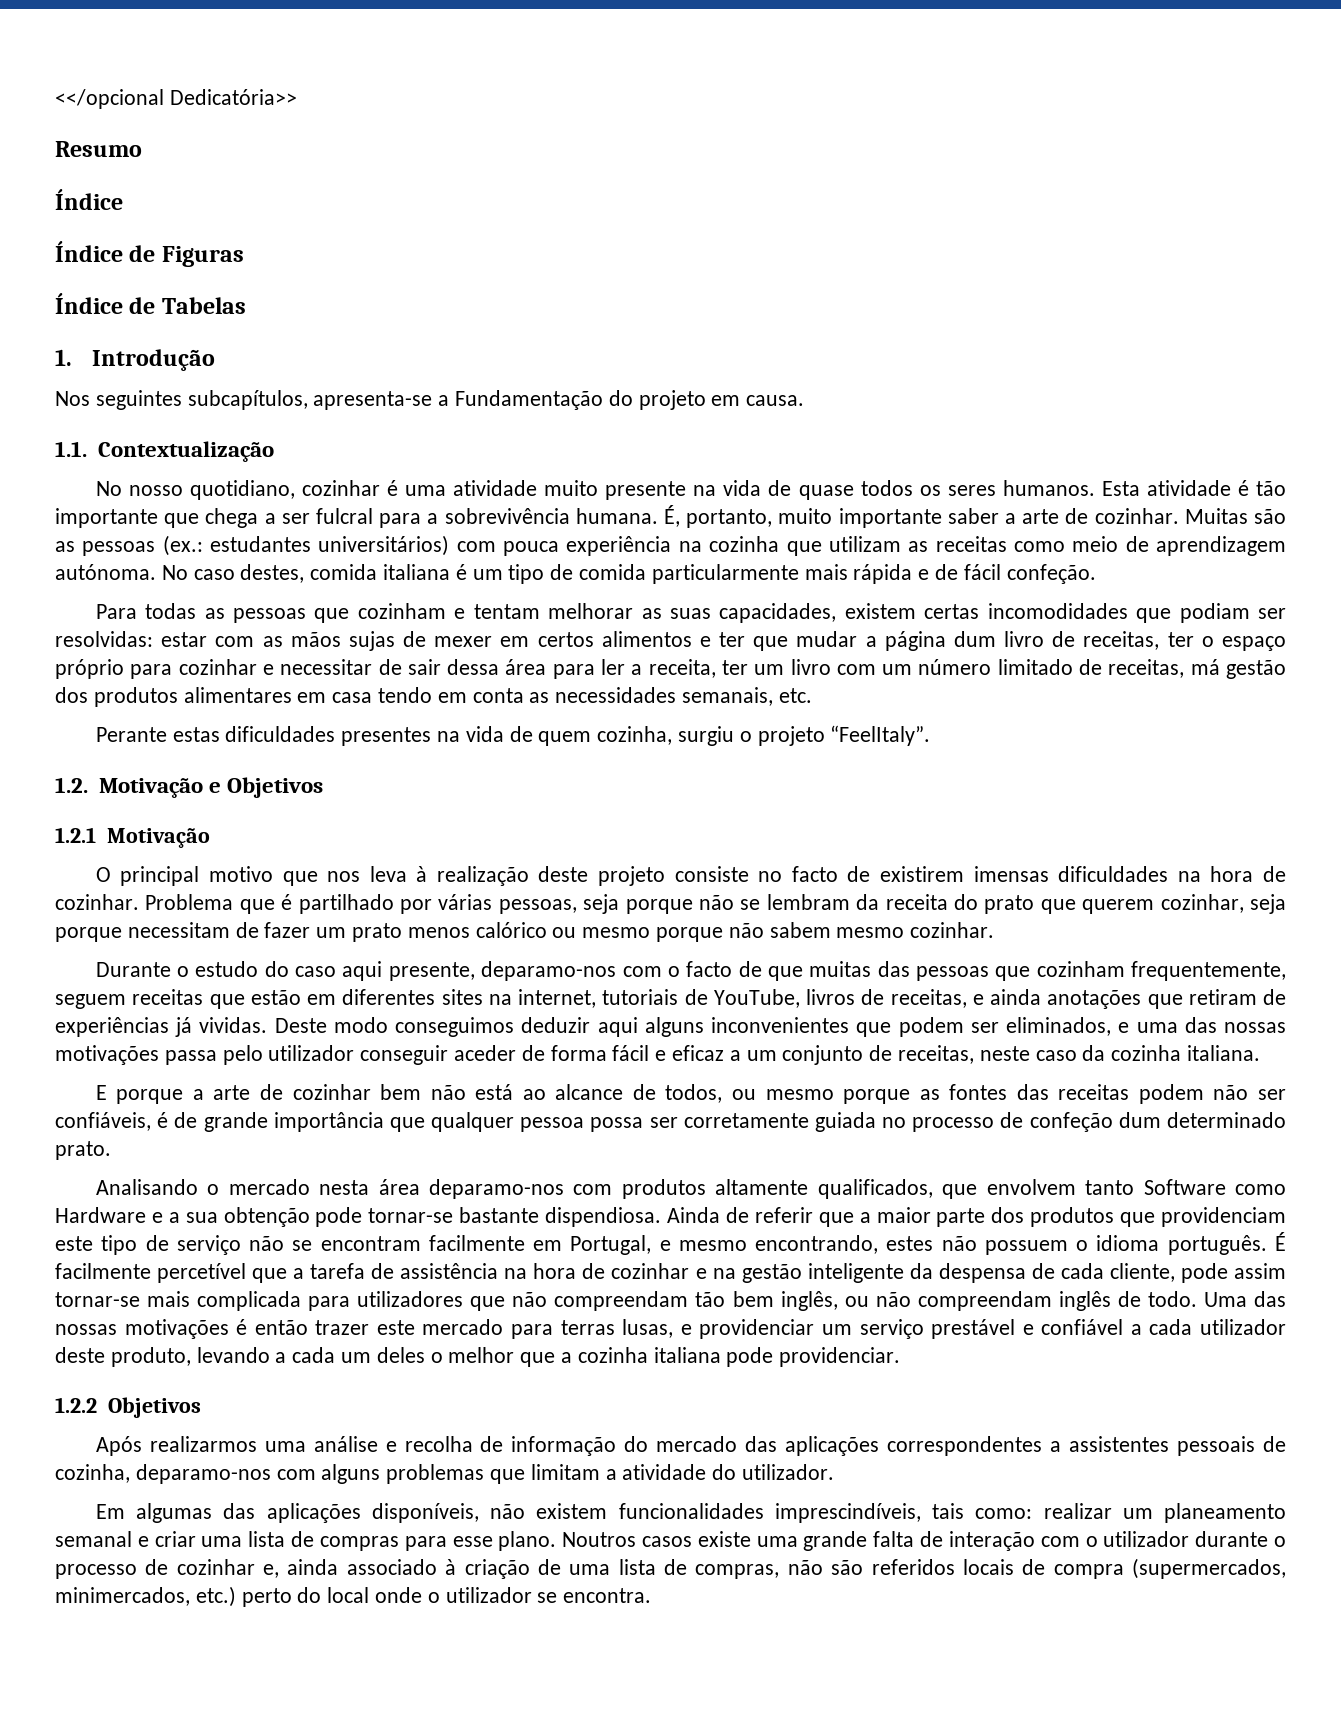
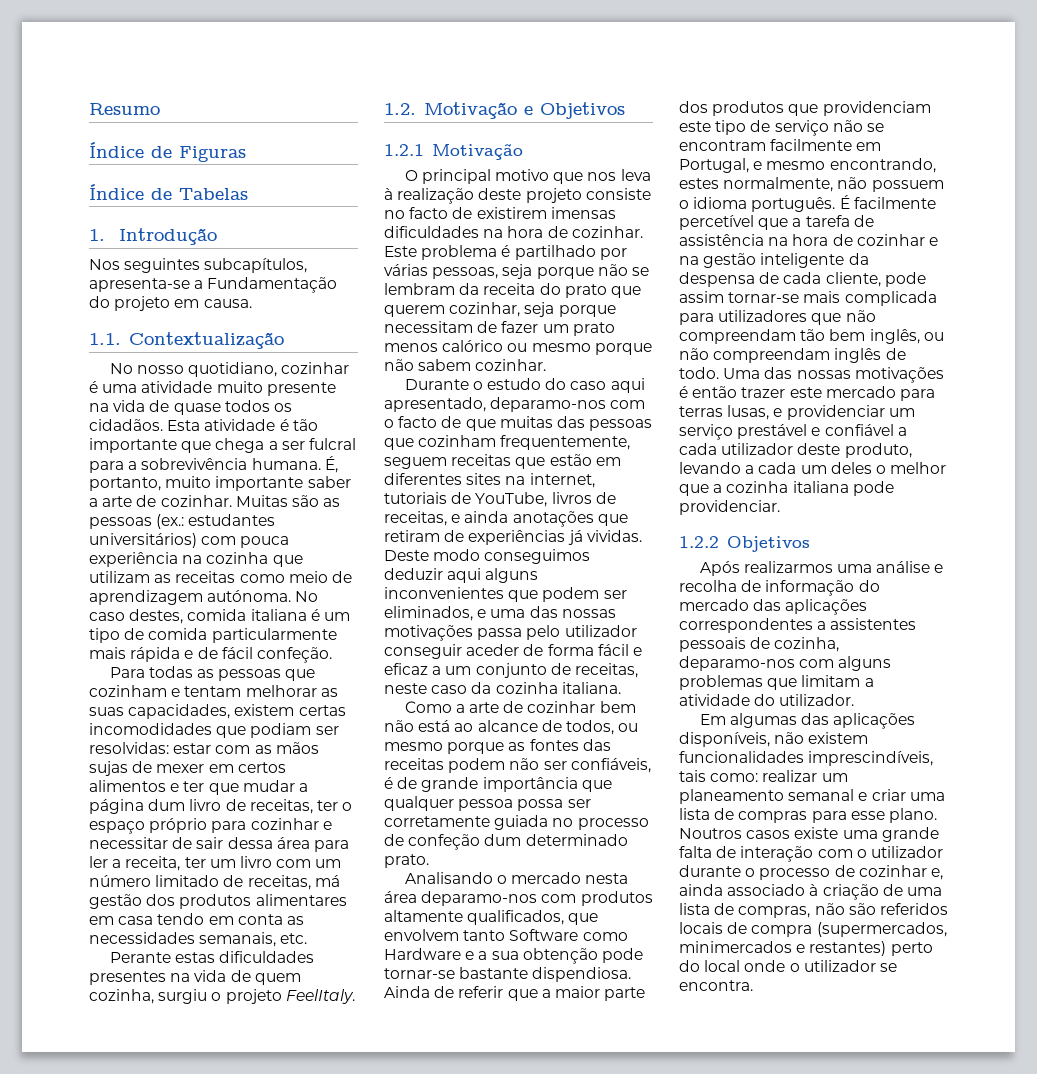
[55,89,297,109] <</opcional Dedicatória>> // -> (89, 109) none
[55,241,123,262] // Índice -> (144, 150) none
[947,480,1095,496] seres humanos. -> [89,419,163,431] cidadãos.
[830,725,931,746] “FeelItaly”. -> [285,989,355,1004] FeelItaly.
[145,894,275,914] Problema que -> [384,245,498,260] Este problema
[836,927,905,938] mesmo -> (472, 365) none
[388,962,475,981] presente, -> [384,397,486,412] apresentado,
[95,1085,184,1104] E porque -> [404,701,452,713] Como
(934, 1243) none -> [723,177,834,192] normalmente,
[55,1586,236,1607] minimercados, etc.) -> [679,941,887,956] minimercados e restantes)

